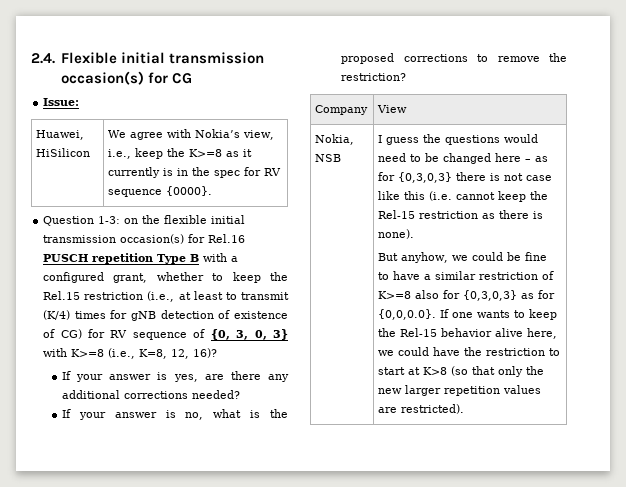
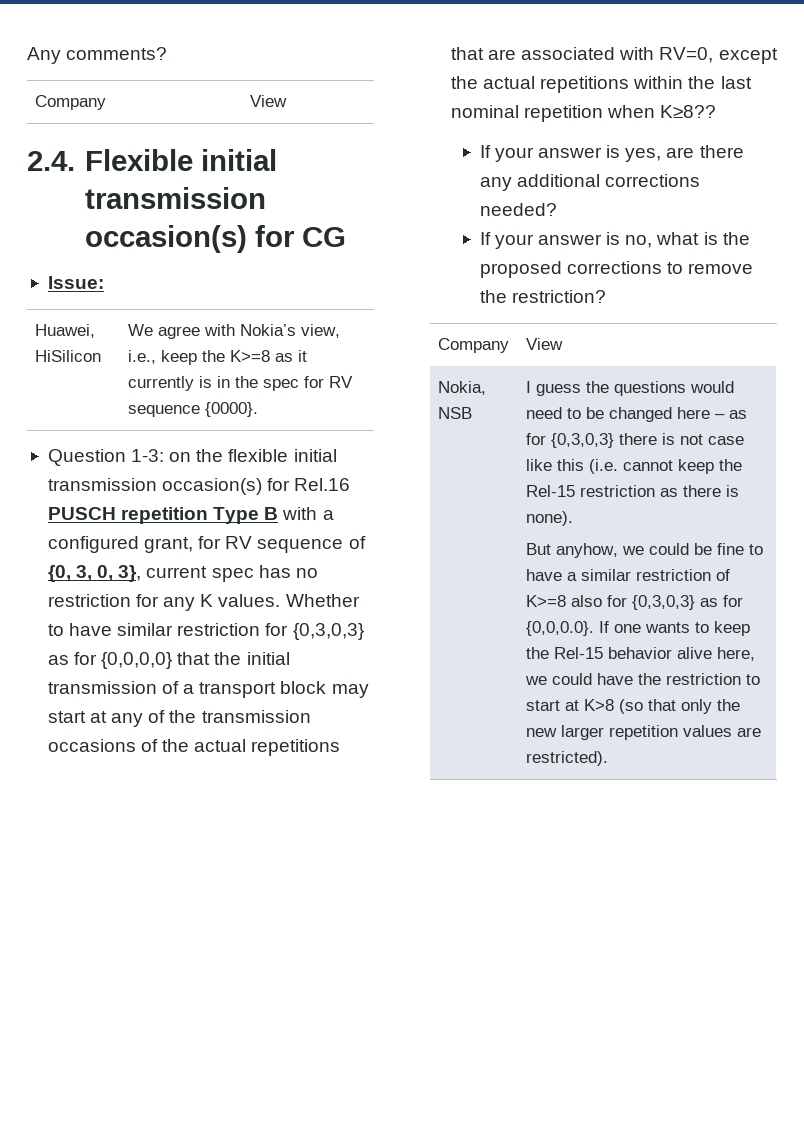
(31, 58) none -> [27,47,168,64] [35,95,107,110] [250,95,288,107] Any comments? // Company | View //
[156,272,288,283] [43,291,289,302] [43,310,288,321] [43,329,82,339] whether to keep the Rel.15 restriction (i.e., at least to transmit (K/4) times for gNB detection of existence of CG) -> (194, 545) none
[273,329,288,340] [43,348,218,359] 3} with K>=8 (i.e., K=8, 12, 16)? -> [118,565,318,582] [47,594,360,611] [47,623,364,640] [47,652,290,669] [47,681,369,698] [47,710,311,727] [47,739,341,756] [450,47,778,64] [450,76,752,93] [450,105,717,122] 3}, current spec has no restriction for any K values. Whether to have similar restriction for {0,3,0,3} as for {0,0,0,0} that the initial transmission of a transport block may start at any of the transmission occasions of the actual repetitions that are associated with RV=0, except the actual repetitions within the last nominal repetition when K≥8??

